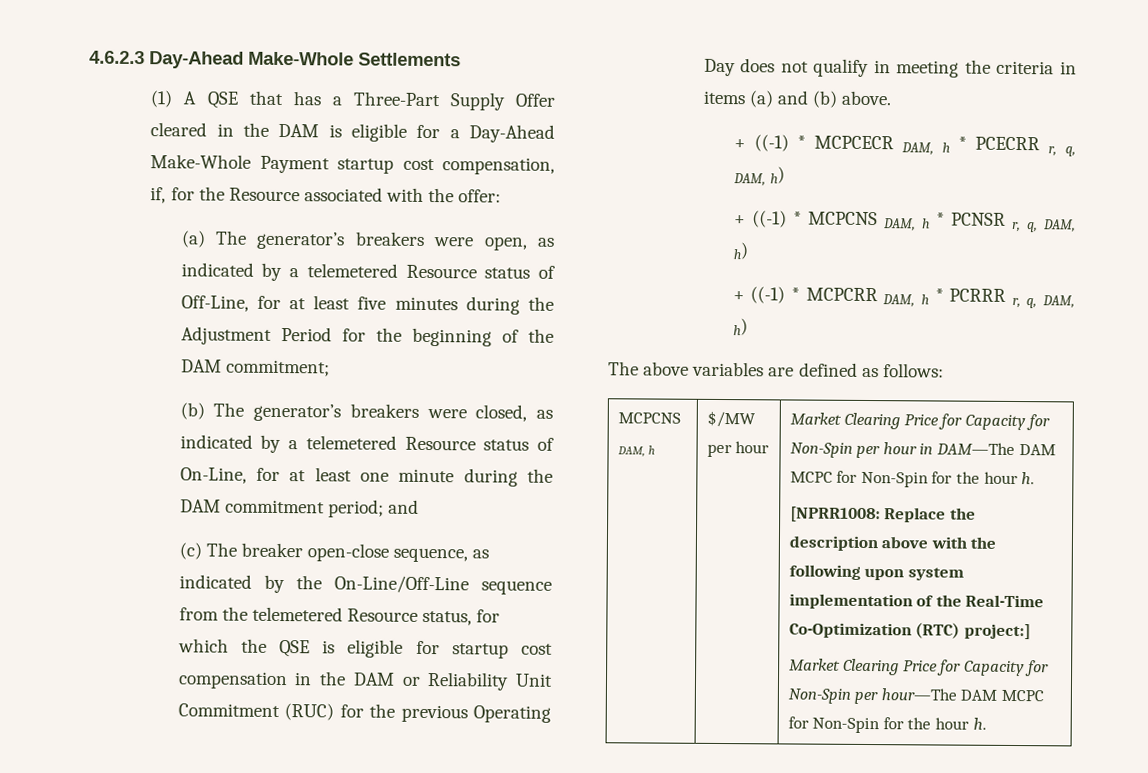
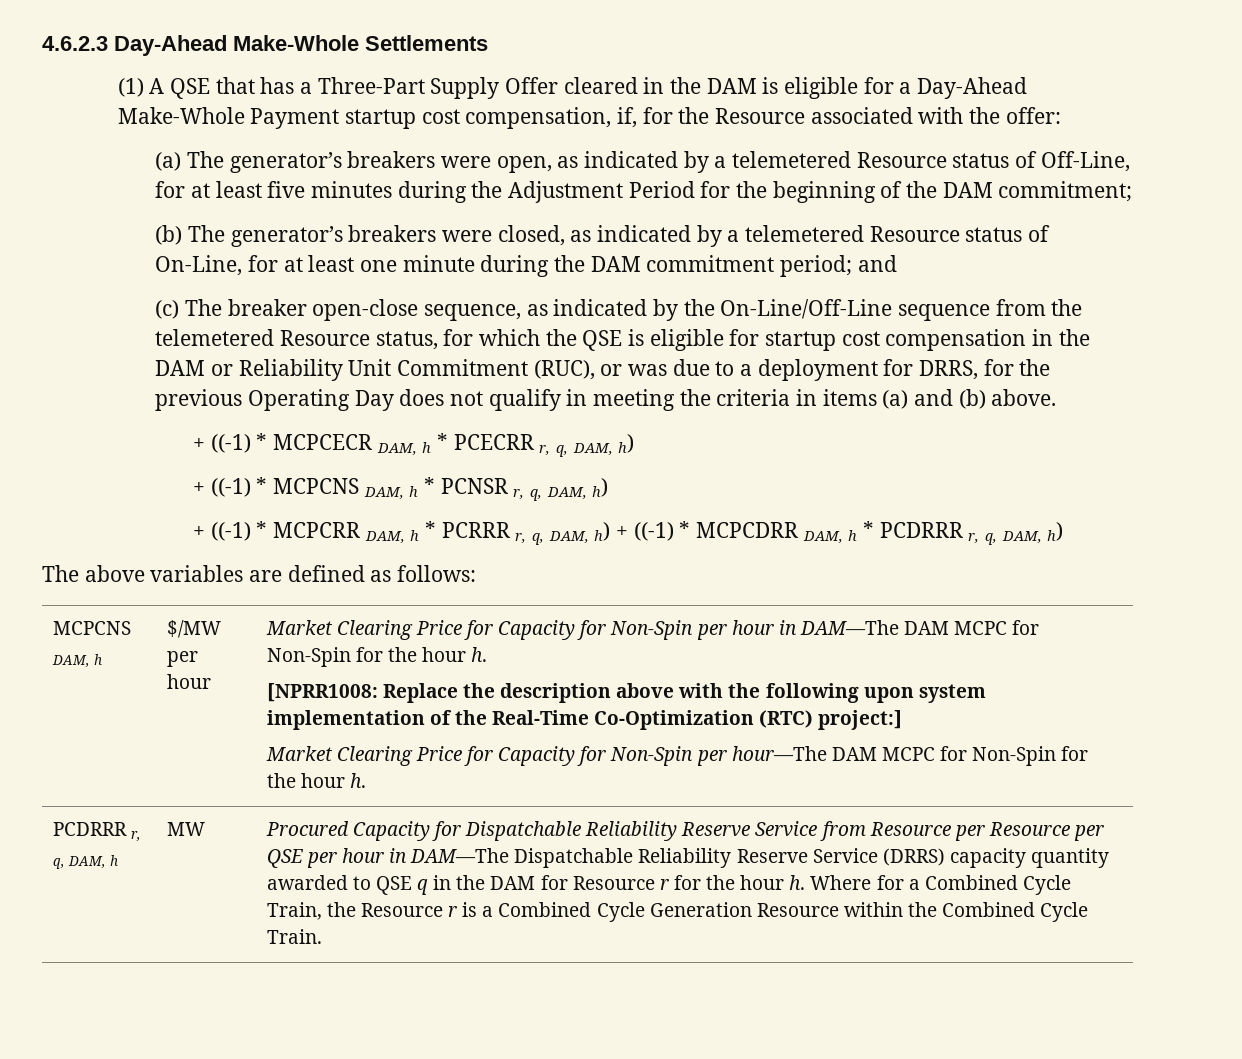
[284,703,335,721] (RUC) -> [533,359,978,381] (RUC), or was due to a deployment for DRRS,
(748, 327) none -> [616,521,1064,545] + ((-1) * MCPCDRR DAM, h * PCDRRR r, q, DAM, h)
(987, 723) none -> [52,822,140,841] [52,855,118,869] [166,822,205,836] [265,821,1105,841] [266,848,1110,868] [266,875,1071,895] [266,902,1089,922] [266,929,322,944] // PCDRRR r, q, DAM, h | MW | Procured Capacity for Dispatchable Reliability Reserve Service from Resource per Resource per QSE per hour in DAM—The Dispatchable Reliability Reserve Service (DRRS) capacity quantity awarded to QSE q in the DAM for Resource r for the hour h. Where for a Combined Cycle Train, the Resource r is a Combined Cycle Generation Resource within the Combined Cycle Train.

